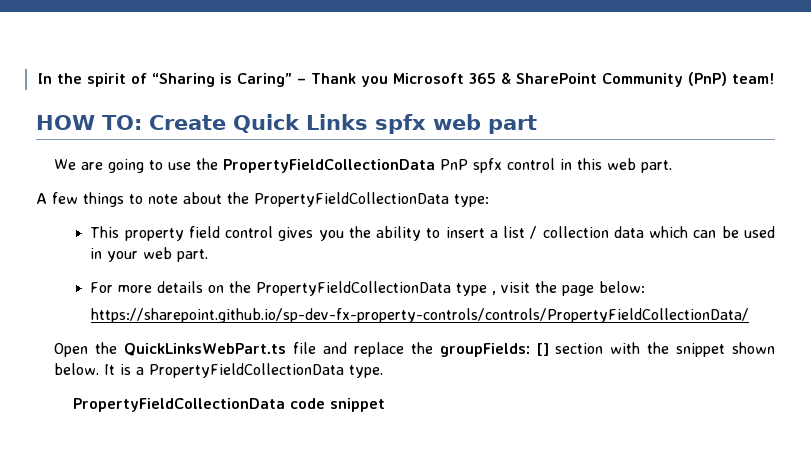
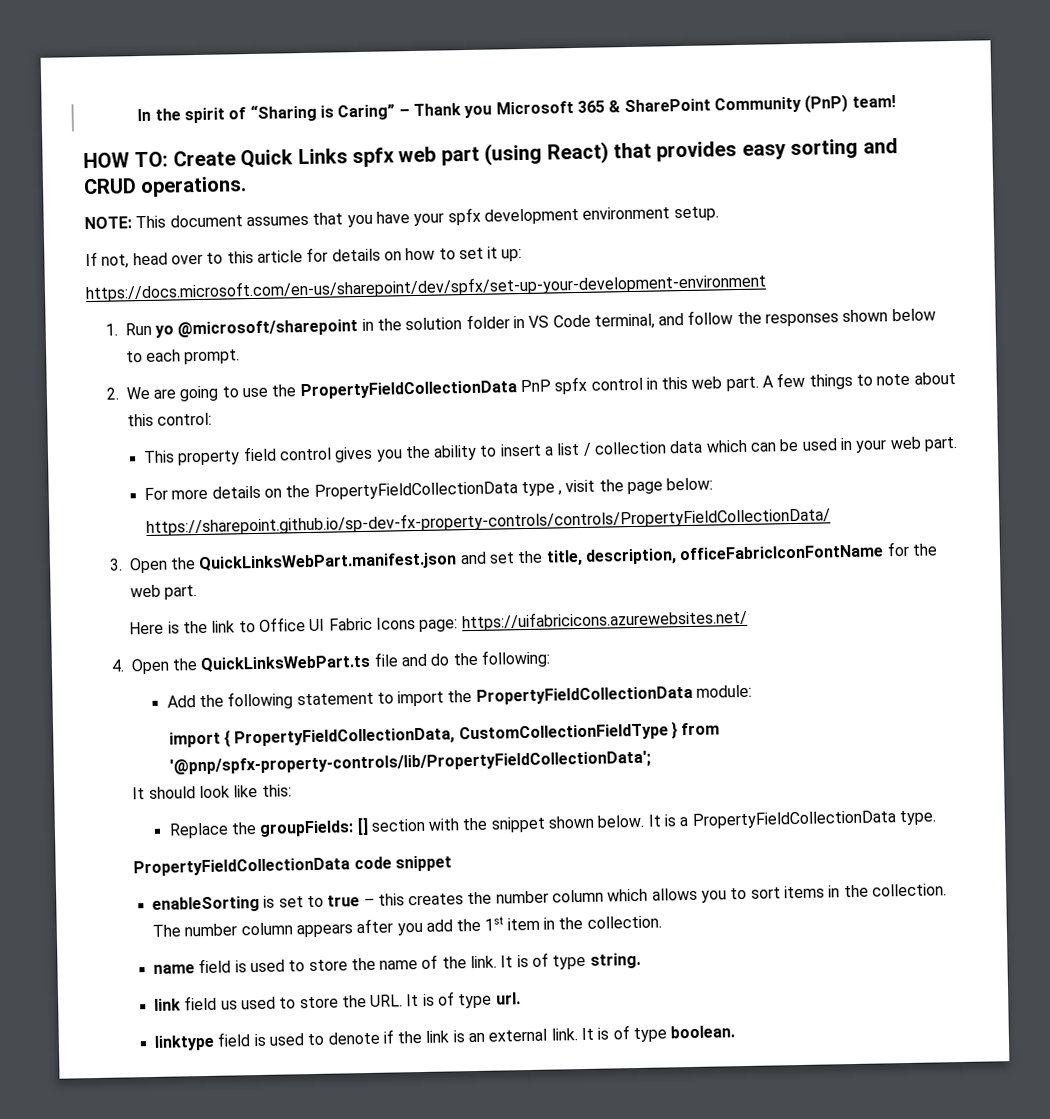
(537, 124) // -> [484,138,898,166] [83,176,248,198] [84,206,719,230] [85,246,523,269] [85,272,767,303] [104,308,936,338] [125,349,241,365] [105,387,119,400] (using React) that provides easy sorting and CRUD operations. // NOTE: This document assumes that you have your spfx development environment setup. // If not, head over to this article for details on how to set it up: // https://docs.microsoft.com/en-us/sharepoint/dev/spfx/set-up-your-development-environment // 1. Run yo @microsoft/sharepoint in the solution folder in VS Code terminal, and follow the responses shown below to each prompt. // 2.
(673, 166) // -> (759, 384) none
[227,192,489,207] the PropertyFieldCollectionData type: -> [126,412,212,427] this control:
(749, 315) none -> [108,541,937,574] [129,584,197,600] [129,608,748,635] [110,659,125,672] 3. Open the QuickLinksWebPart.manifest.json and set the title, description, officeFabricIconFontName for the web part. // Here is the link to Office UI Fabric Icons page: https://uifabricicons.azurewebsites.net/ // 4.
[353,342,404,357] replace -> [430,649,550,668] [166,684,753,710] [168,721,721,748] [168,750,651,776] [132,784,292,800] [168,822,229,839] do the following: // Add the following statement to import the PropertyFieldCollectionData module: // import { PropertyFieldCollectionData, CustomCollectionFieldType } from '@pnp/spfx-property-controls/lib/PropertyFieldCollectionData'; // It should look like this: // Replace
(385, 405) none -> [151,883,947,913] [151,915,662,938] [152,952,641,974] [153,991,521,1011] [153,1025,736,1051] // enableSorting is set to true – this creates the number column which allows you to sort items in the collection. The number column appears after you add the 1st item in the collection. // name field is used to store the name of the link. It is of type string. // link field us used to store the URL. It is of type url. // linktype field is used to denote if the link is an external link. It is of type boolean.

